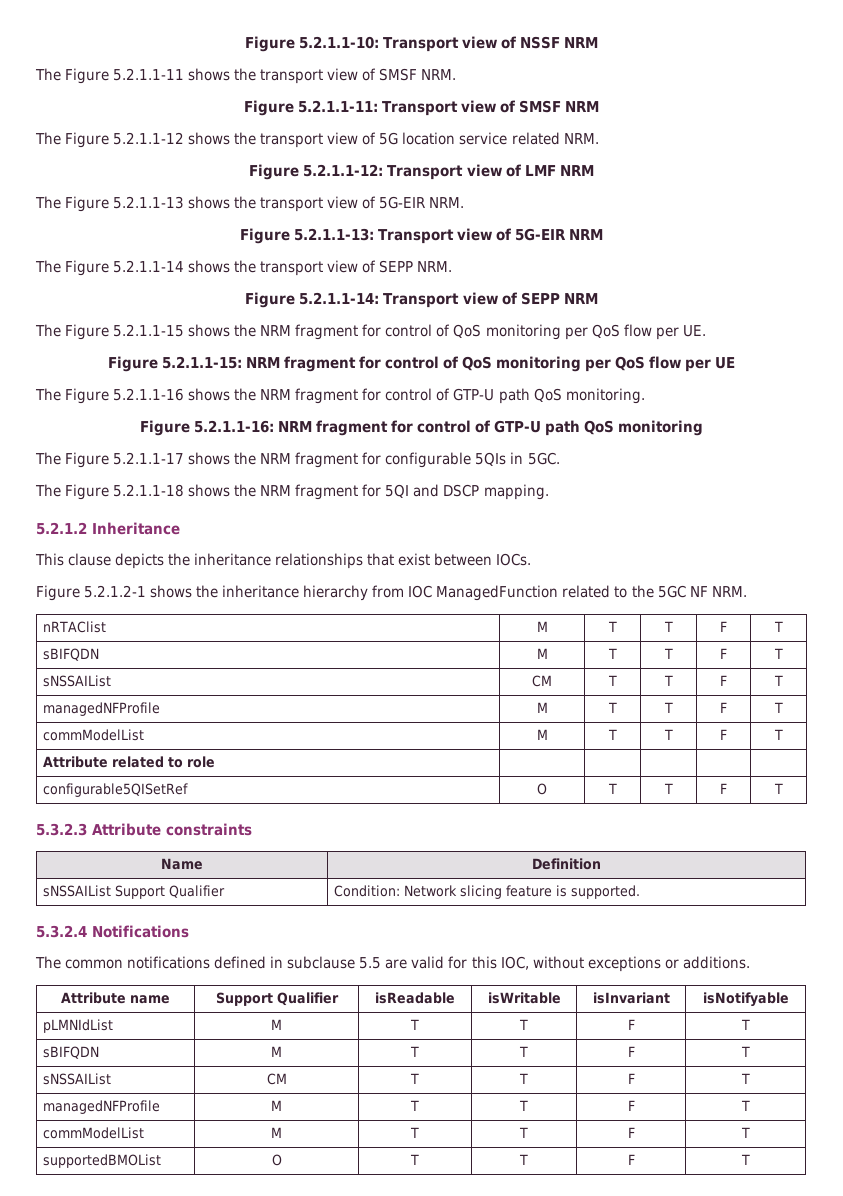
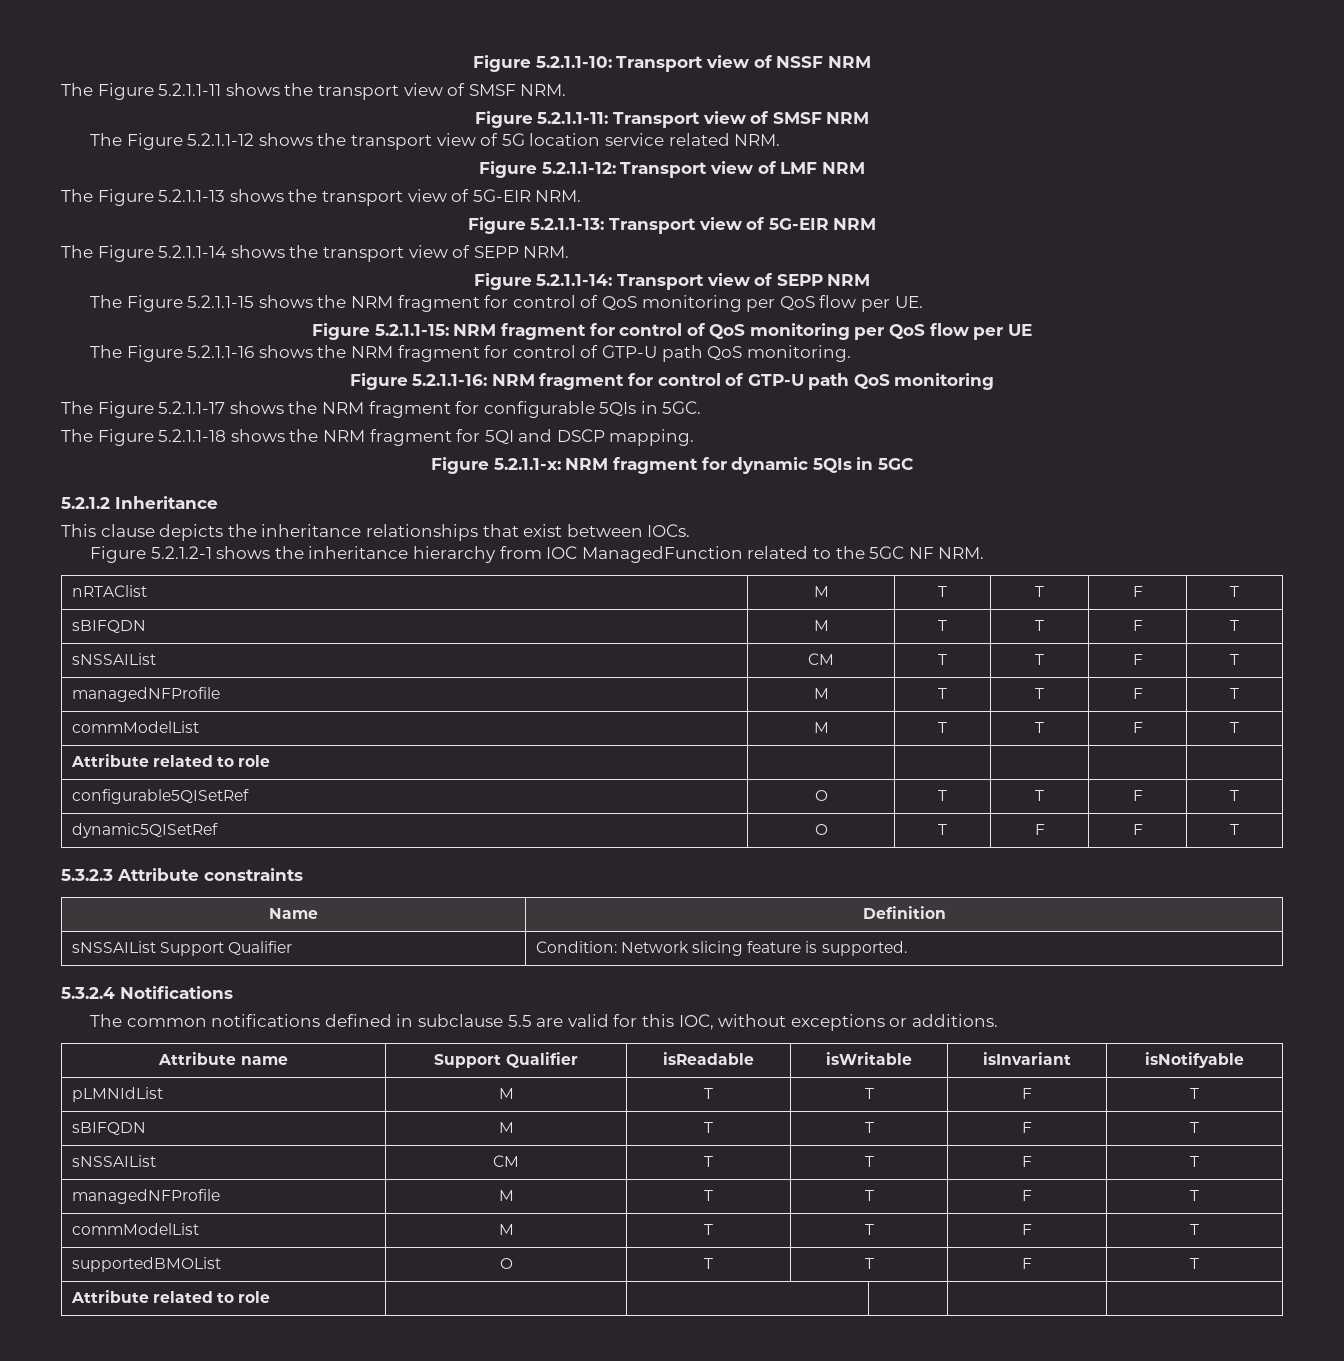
(549, 492) none -> [431,457,914,474] // Figure 5.2.1.1-x: NRM fragment for dynamic 5QIs in 5GC
(783, 788) none -> [71,823,218,838] [814,824,828,835] [938,824,947,835] [1034,824,1045,835] [1132,824,1143,835] [1230,824,1239,835] // dynamic5QISetRef | O | T | F | F | T
(750, 1159) none -> [70,1290,271,1303] // Attribute related to role | | | | |

